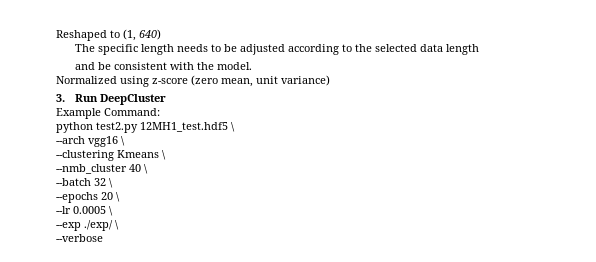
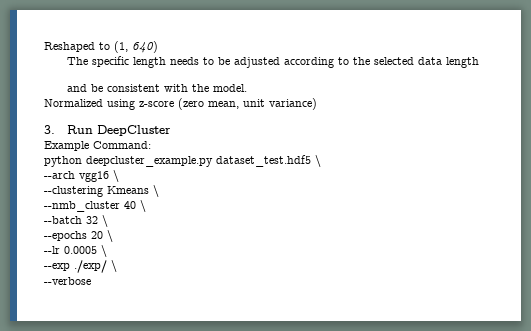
[96,122,228,133] test2.py 12MH1_test.hdf5 -> [86,155,311,167] deepcluster_example.py dataset_test.hdf5

